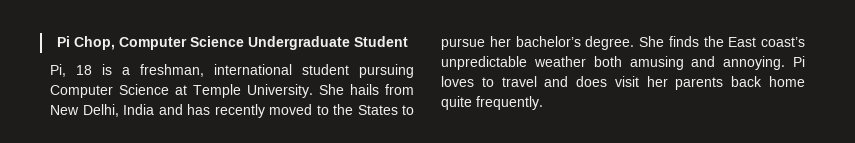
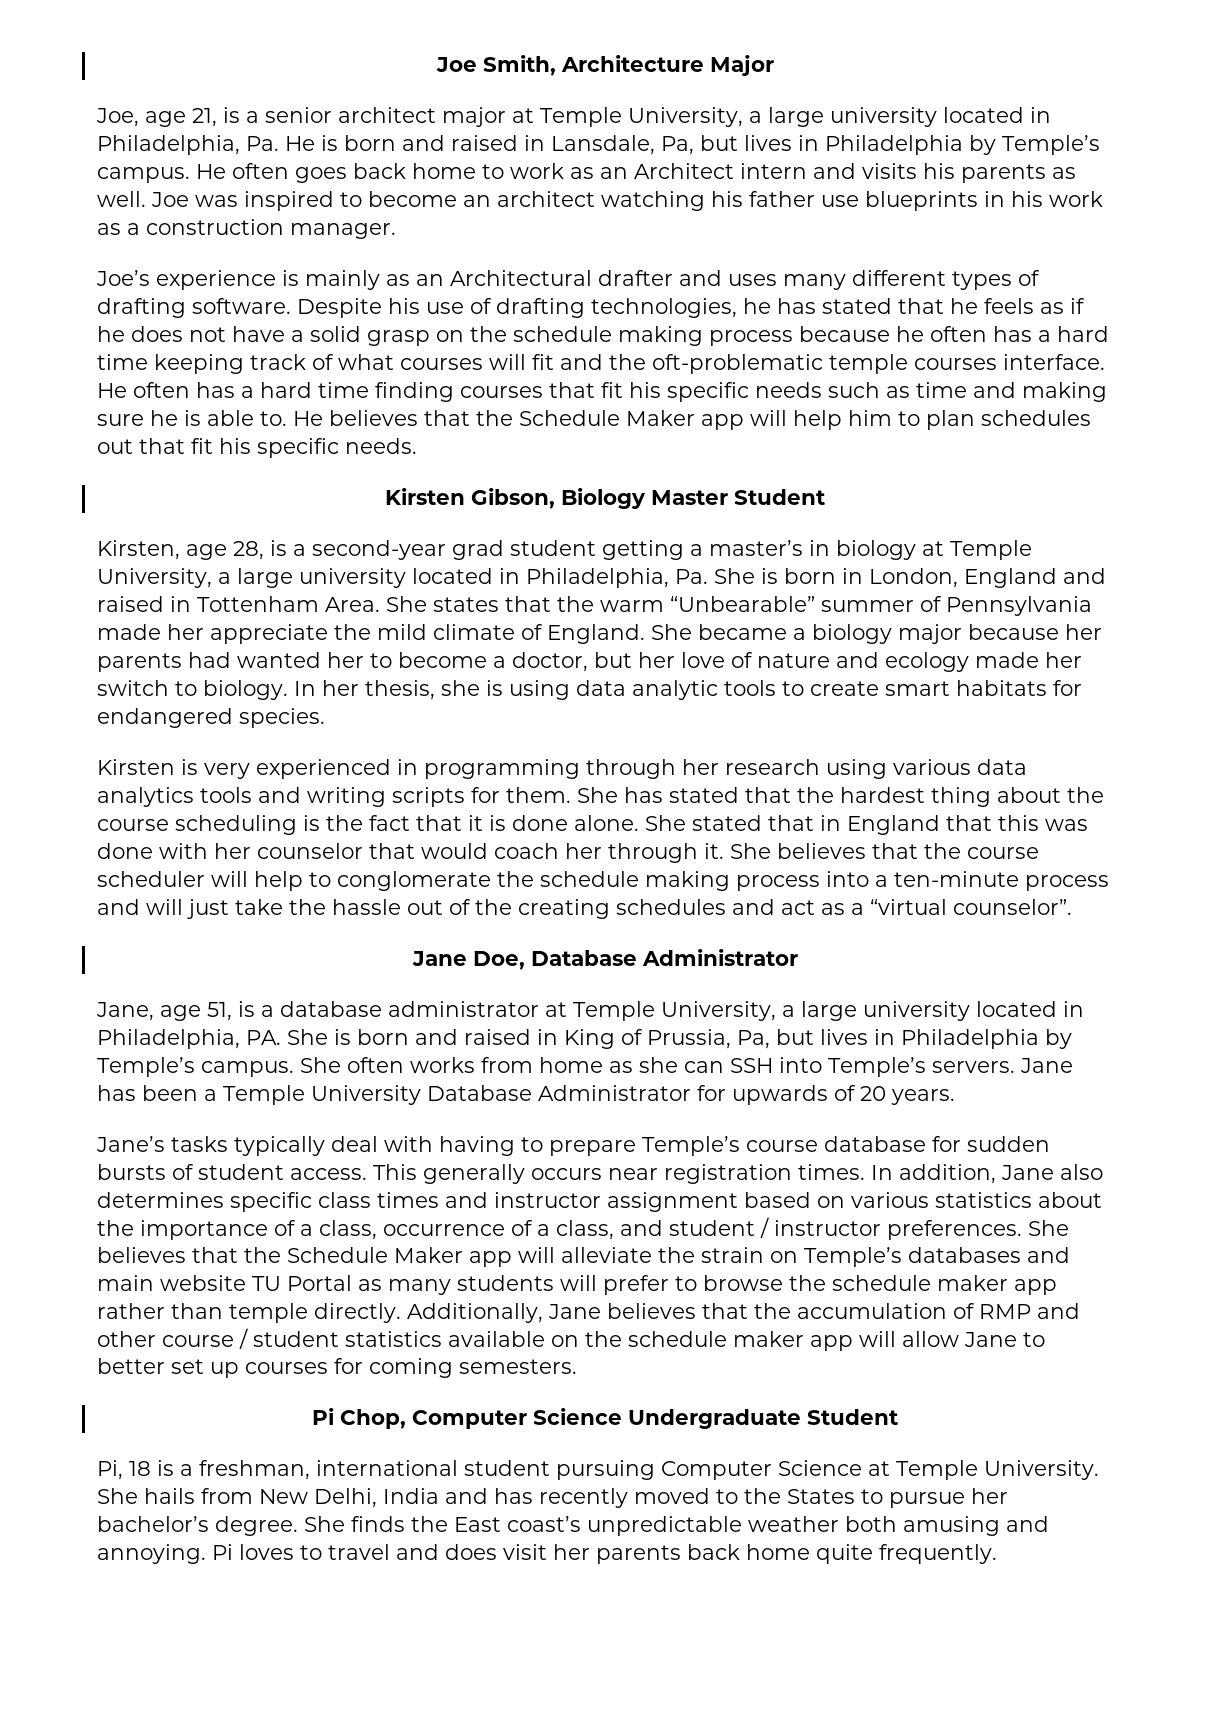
(56, 41) none -> [435,55,774,76] [96,107,1051,127] [97,135,1100,155] [97,163,1076,183] [97,191,1103,211] [97,219,396,239] [96,270,1040,290] [97,298,1085,318] [97,326,1109,346] [97,354,1105,374] [97,382,1107,402] [97,410,1091,430] [97,438,417,458] [385,488,825,509] [97,540,1032,560] [97,568,1106,588] [97,596,1092,616] [97,624,1102,644] [97,652,1082,672] [97,680,1082,700] [97,708,325,728] [97,759,1027,779] [97,787,1104,807] [97,815,1088,835] [97,843,1039,863] [97,871,1109,891] [97,899,1072,919] [411,949,798,970] [96,1001,1084,1021] [97,1029,1072,1049] [97,1057,1073,1077] [97,1085,955,1105] [96,1136,1050,1156] [97,1164,1103,1184] [97,1192,1102,1212] [97,1217,1069,1240] [97,1247,1070,1267] [97,1275,1057,1295] [97,1303,1080,1323] [97,1328,1045,1351] [97,1358,577,1378] Joe Smith, Architecture Major // Joe, age 21, is a senior architect major at Temple University, a large university located in Philadelphia, Pa. He is born and raised in Lansdale, Pa, but lives in Philadelphia by Temple’s campus. He often goes back home to work as an Architect intern and visits his parents as well. Joe was inspired to become an architect watching his father use blueprints in his work as a construction manager. // Joe’s experience is mainly as an Architectural drafter and uses many different types of drafting software. Despite his use of drafting technologies, he has stated that he feels as if he does not have a solid grasp on the schedule making process because he often has a hard time keeping track of what courses will fit and the oft-problematic temple courses interface. He often has a hard time finding courses that fit his specific needs such as time and making sure he is able to. He believes that the Schedule Maker app will help him to plan schedules out that fit his specific needs. // Kirsten Gibson, Biology Master Student // Kirsten, age 28, is a second-year grad student getting a master’s in biology at Temple University, a large university located in Philadelphia, Pa. She is born in London, England and raised in Tottenham Area. She states that the warm “Unbearable” summer of Pennsylvania made her appreciate the mild climate of England. She became a biology major because her parents had wanted her to become a doctor, but her love of nature and ecology made her switch to biology. In her thesis, she is using data analytic tools to create smart habitats for endangered species. // Kirsten is very experienced in programming through her research using various data analytics tools and writing scripts for them. She has stated that the hardest thing about the course scheduling is the fact that it is done alone. She stated that in England that this was done with her counselor that would coach her through it. She believes that the course scheduler will help to conglomerate the schedule making process into a ten-minute process and will just take the hassle out of the creating schedules and act as a “virtual counselor”. // Jane Doe, Database Administrator // Jane, age 51, is a database administrator at Temple University, a large university located in Philadelphia, PA. She is born and raised in King of Prussia, Pa, but lives in Philadelphia by Temple’s campus. She often works from home as she can SSH into Temple’s servers. Jane has been a Temple University Database Administrator for upwards of 20 years. // Jane’s tasks typically deal with having to prepare Temple’s course database for sudden bursts of student access. This generally occurs near registration times. In addition, Jane also determines specific class times and instructor assignment based on various statistics about the importance of a class, occurrence of a class, and student / instructor preferences. She believes that the Schedule Maker app will alleviate the strain on Temple’s databases and main website TU Portal as many students will prefer to browse the schedule maker app rather than temple directly. Additionally, Jane believes that the accumulation of RMP and other course / student statistics available on the schedule maker app will allow Jane to better set up courses for coming semesters. //

